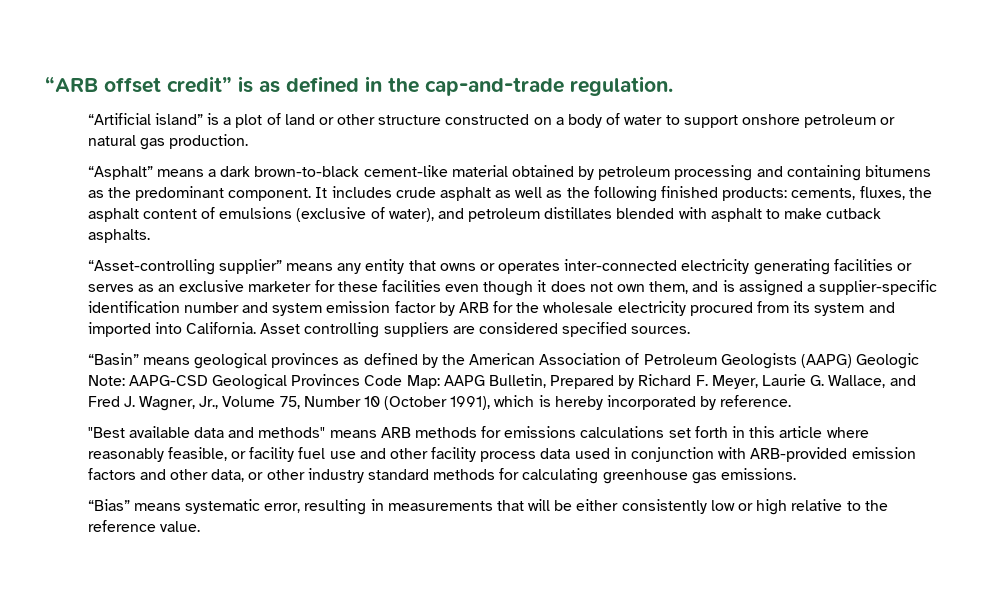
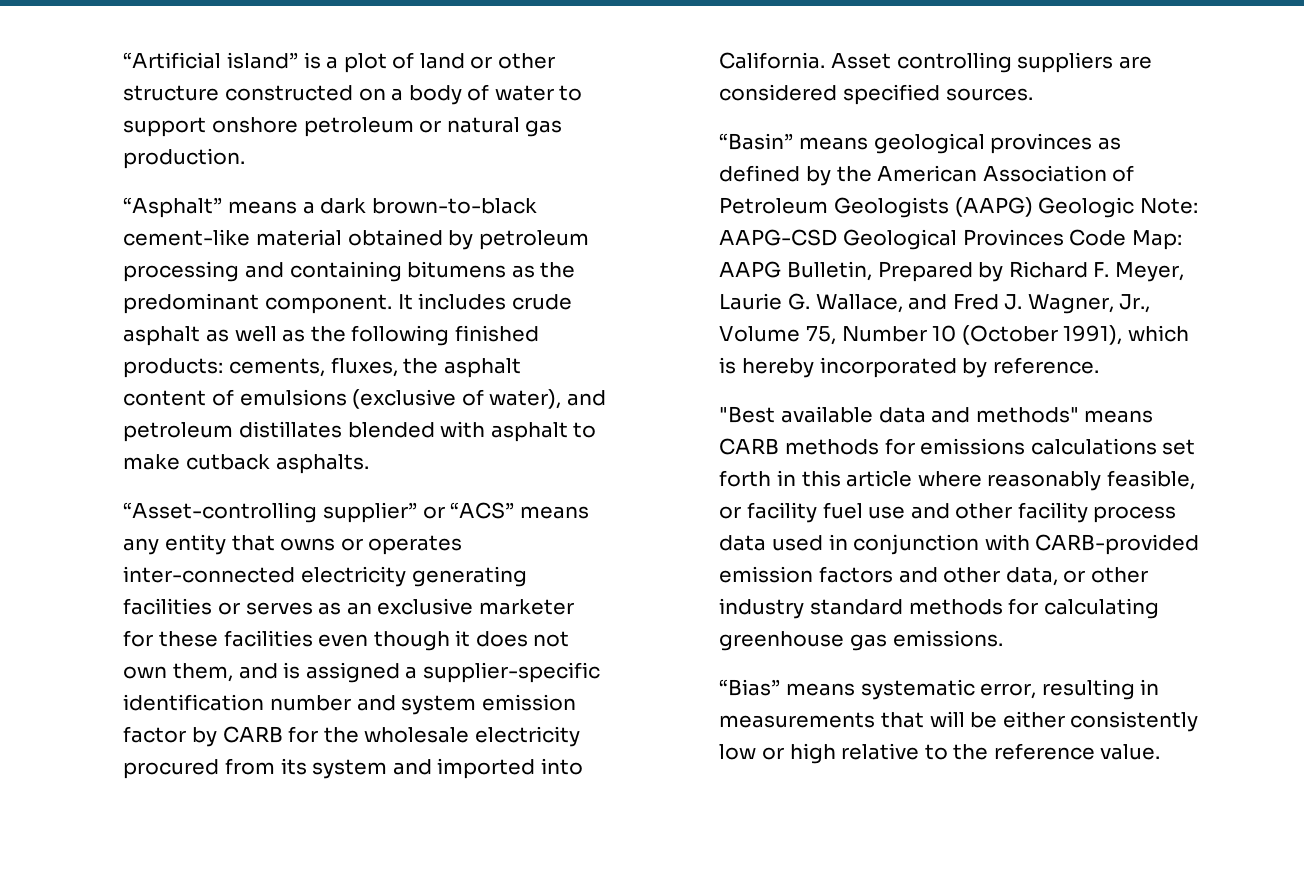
[45,76,673,96] “ARB offset credit” is as defined in the cap-and-trade regulation. // -> (123, 60) none
(282, 266) none -> [422,502,515,519] or “ACS”
[458,302,489,313] ARB -> [222,726,283,743] CARB
[380,427,411,438] ARB -> [719,438,780,455] CARB
[750,447,848,462] ARB-provided -> [1035,534,1200,555] CARB-provided

